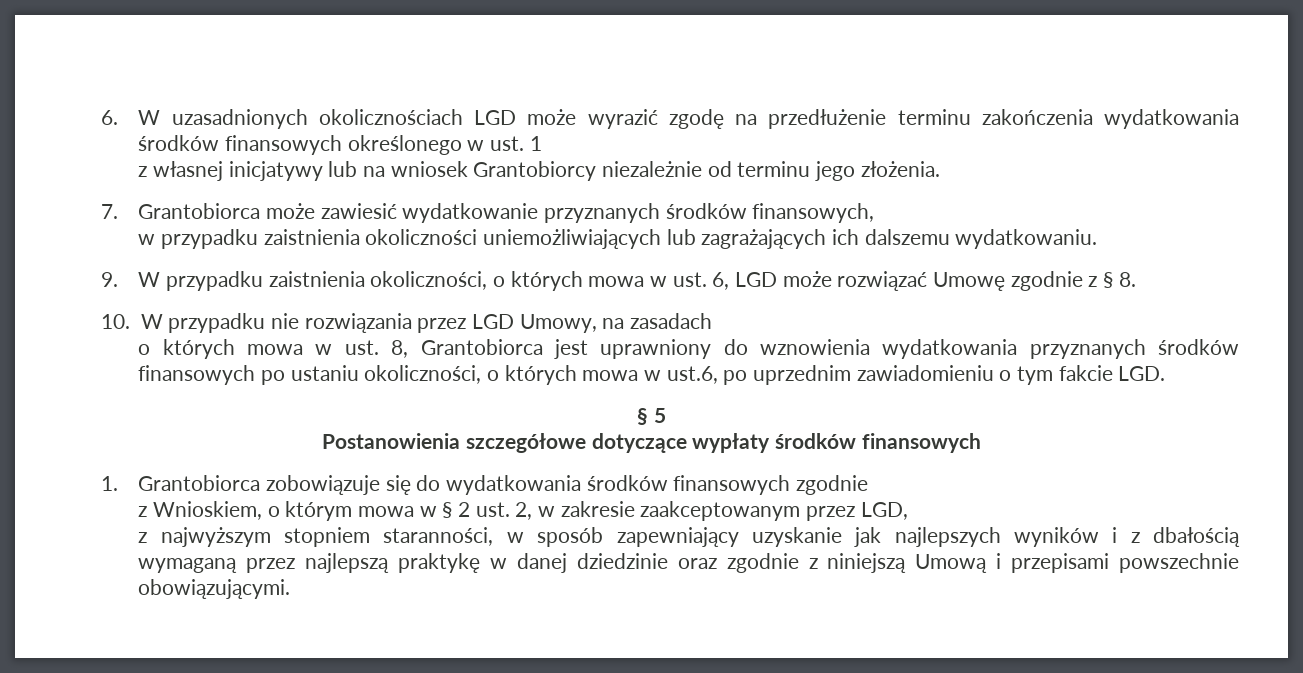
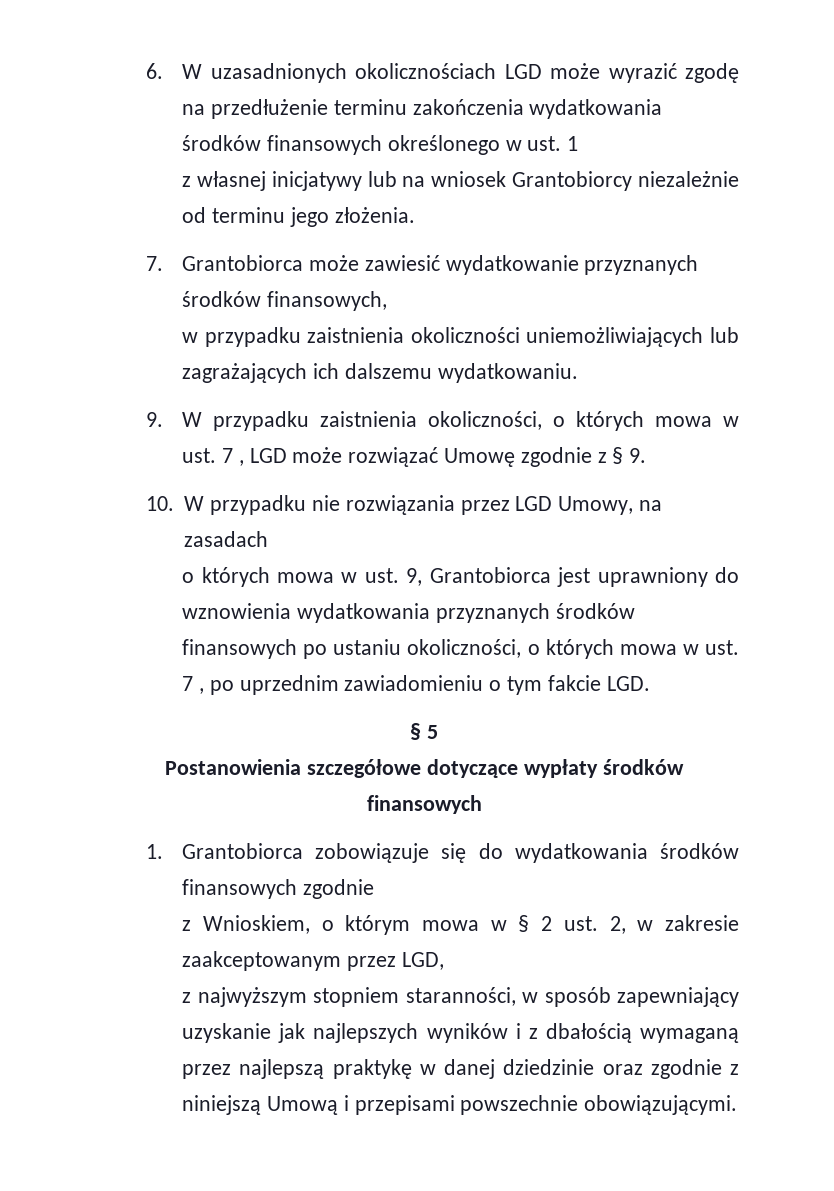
[712,272,730,290] 6, -> [221,448,244,466] 7 ,
[1118,272,1136,287] 8. -> [629,448,647,463] 9.
[391,340,409,358] 8, -> [406,568,423,586] 9,
[666,366,718,384] ust.6, -> [705,640,739,655] [182,676,204,694] ust. 7 ,

